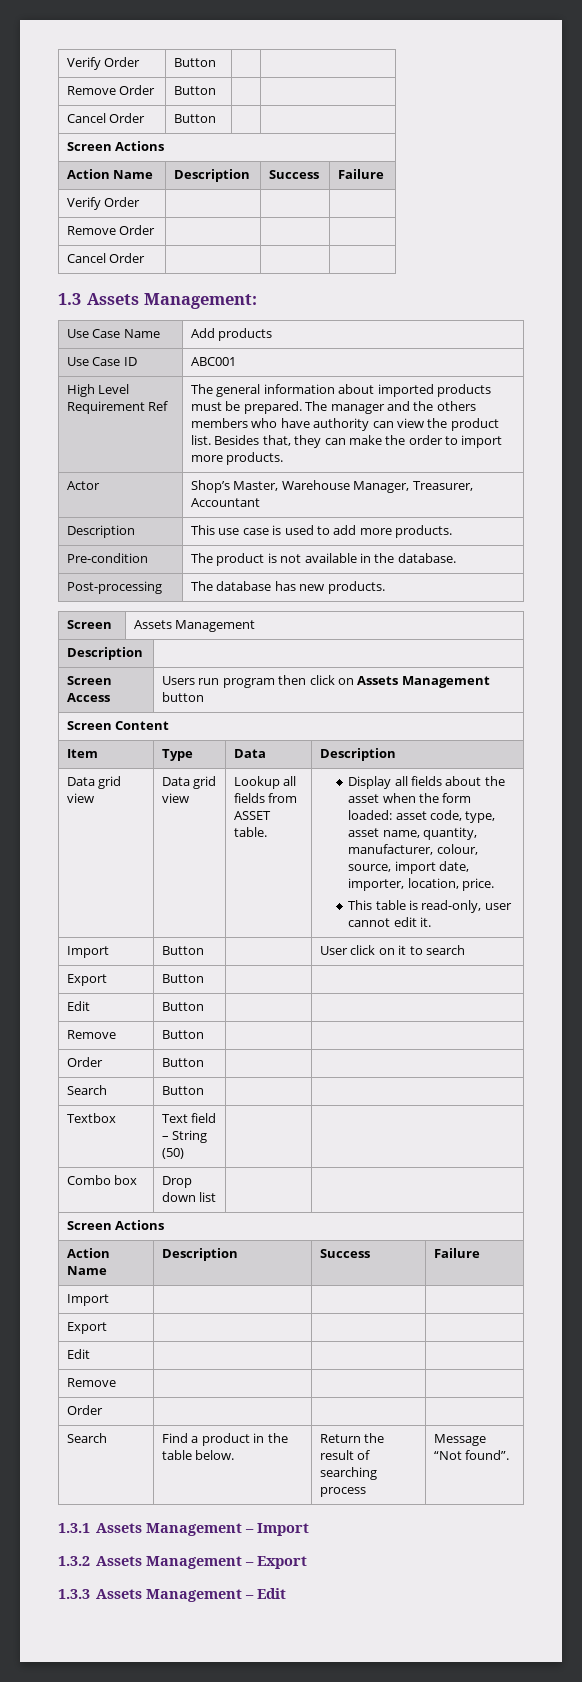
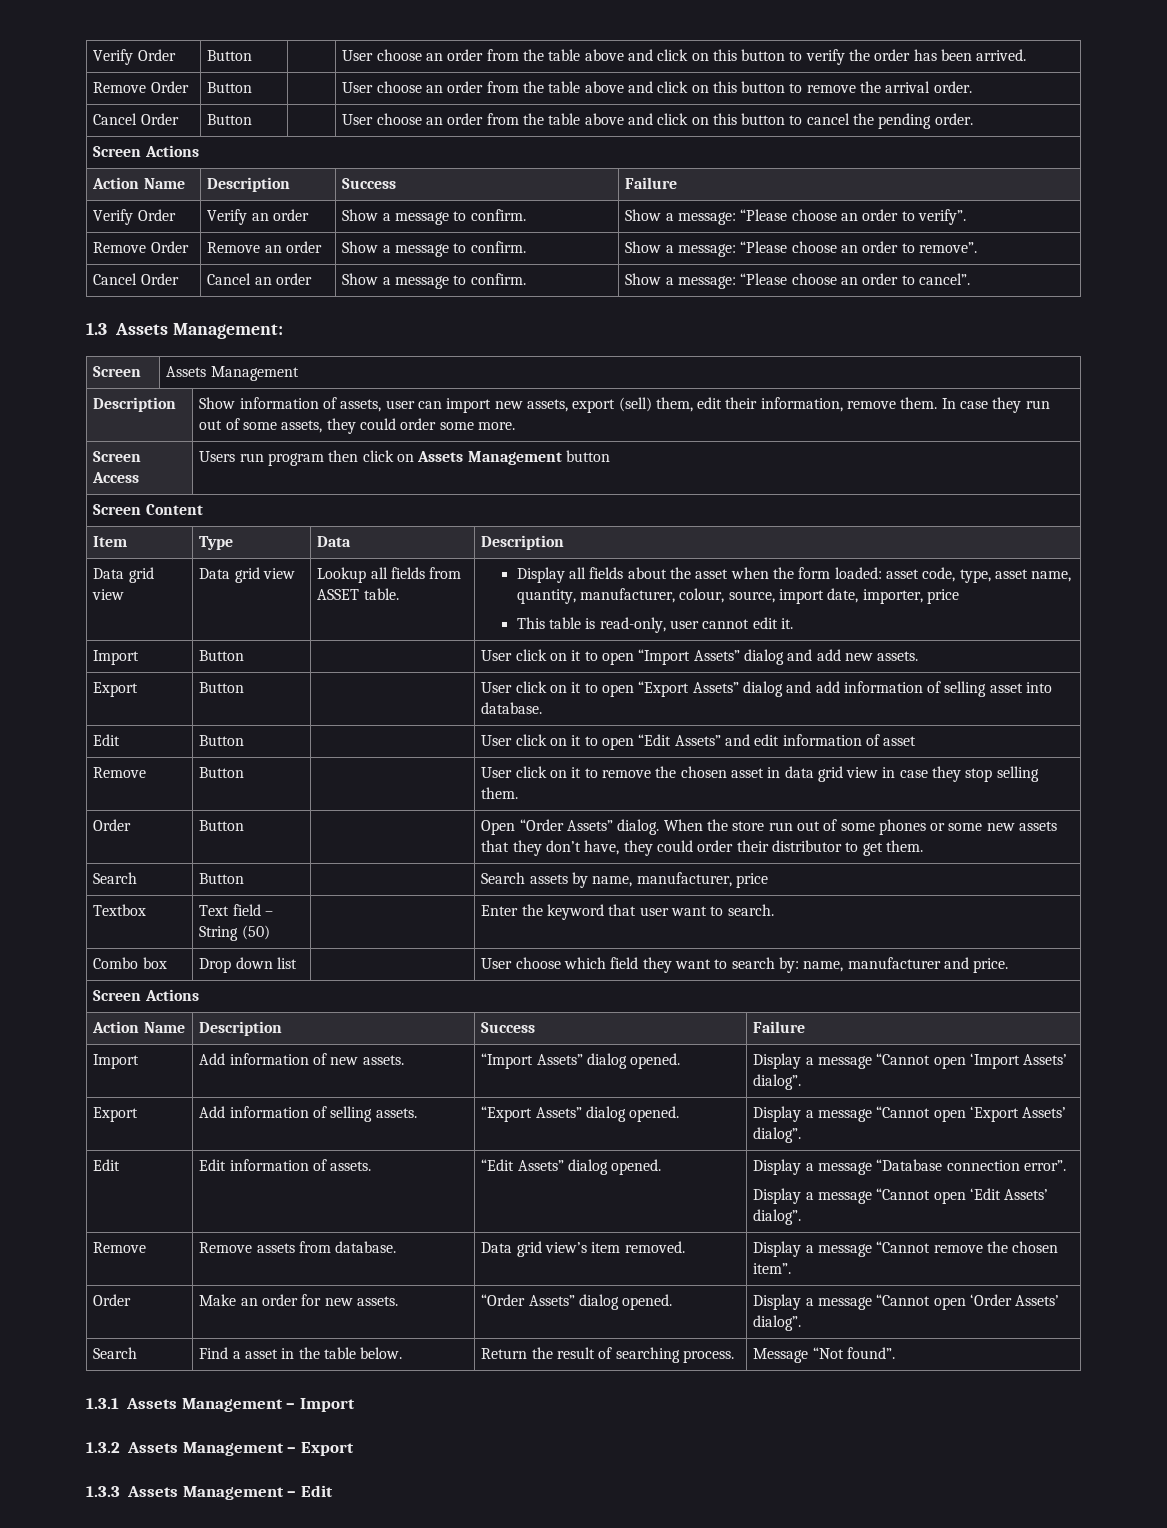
[67,85,156,95] [174,86,217,95] [67,113,146,123] [174,114,217,123] // Remove Order | Button | | // Cancel Order | Button | | -> [342,49,1027,65] [93,81,189,93] [207,82,253,93] [342,81,972,93] [93,113,179,125] [207,114,253,125] [342,113,973,129] User choose an order from the table above and click on this button to verify the order has been arrived. // Remove Order | Button | | User choose an order from the table above and click on this button to remove the arrival order. // Cancel Order | Button | | User choose an order from the table above and click on this button to cancel the pending order.
[67,225,156,235] [67,253,146,263] [58,293,257,309] [67,329,160,338] [191,328,273,341] [67,357,137,366] [191,357,237,366] [67,384,130,397] [67,401,169,414] [191,384,491,397] [191,401,476,414] [191,418,499,431] [191,435,503,448] [191,452,284,465] [67,481,101,490] [191,480,473,493] [191,498,261,507] [67,525,136,538] [191,525,453,538] [67,553,149,563] [191,553,456,566] [67,581,163,594] [191,581,385,594] [67,620,113,629] [134,620,256,632] [67,647,144,660] | | // Remove Order | | | // Cancel Order | | | // 1.3 Assets Management: // Use Case Name | Add products // Use Case ID | ABC001 // High Level Requirement Ref | The general information about imported products must be prepared. The manager and the others members who have authority can view the product list. Besides that, they can make the order to import more products. // Actor | Shop’s Master, Warehouse Manager, Treasurer, Accountant // Description | This use case is used to add more products. // Pre-condition | The product is not available in the database. // Post-processing | The database has new products. // Screen | Assets Management // Description | -> [207,209,309,225] [342,209,526,225] [625,209,966,225] [93,241,189,253] [207,241,322,253] [342,241,526,257] [625,241,977,257] [93,273,179,285] [207,273,312,285] [342,273,526,289] [625,273,970,289] [86,322,283,339] [93,366,142,377] [166,366,299,381] [93,397,177,412] [199,397,1050,413] [199,418,515,434] Verify an order | Show a message to confirm. | Show a message: “Please choose an order to verify”. // Remove Order | Remove an order | Show a message to confirm. | Show a message: “Please choose an order to remove”. // Cancel Order | Cancel an order | Show a message to confirm. | Show a message: “Please choose an order to cancel”. // 1.3 Assets Management: // Screen | Assets Management // Description | Show information of assets, user can import new assets, export (sell) them, edit their information, remove them. In case they run out of some assets, they could order some more.
[407,878,495,891] location, price. -> [927,589,960,604] price
[425,945,465,955] [67,974,108,986] [162,974,205,983] [67,1001,91,1011] [162,1002,205,1011] [67,1030,117,1039] [162,1030,205,1039] [67,1057,104,1067] [162,1058,205,1067] [67,1085,108,1095] [162,1086,205,1095] search // Export | Button | | // Edit | Button | | // Remove | Button | | // Order | Button | | // Search | Button | | -> [601,649,919,665] [93,682,139,697] [199,682,245,693] [481,681,1053,697] [481,702,543,714] [93,734,121,746] [199,735,245,746] [481,734,917,750] [93,767,147,778] [199,767,245,778] [481,766,1039,782] [481,787,519,799] [93,819,132,831] [199,820,245,831] [481,819,1058,835] [481,840,923,856] [93,872,138,884] [199,873,245,884] [481,872,768,888] open “Import Assets” dialog and add new assets. // Export | Button | | User click on it to open “Export Assets” dialog and add information of selling asset into database. // Edit | Button | | User click on it to open “Edit Assets” and edit information of asset // Remove | Button | | User click on it to remove the chosen asset in data grid view in case they stop selling them. // Order | Button | | Open “Order Assets” dialog. When the store run out of some phones or some new assets that they don’t have, they could order their distributor to get them. // Search | Button | | Search assets by name, manufacturer, price
(185, 1153) none -> [481,904,774,920] Enter the keyword that user want to search.
(217, 1197) none -> [481,957,1009,973] User choose which field they want to search by: name, manufacturer and price.
[67,1322,108,1334] [67,1349,91,1359] [67,1378,117,1387] [67,1405,104,1415] | | // Export | | | // Edit | | | // Remove | | | // Order | | | -> [199,1053,404,1065] [481,1053,681,1069] [753,1053,1068,1069] [753,1074,802,1090] [93,1107,139,1122] [199,1106,417,1122] [481,1106,680,1122] [753,1106,1067,1122] [753,1127,802,1143] [93,1159,121,1171] [199,1159,372,1171] [481,1159,662,1175] [753,1159,1066,1175] [753,1188,1049,1204] [753,1209,802,1225] [93,1242,147,1253] [199,1241,397,1253] [481,1241,685,1257] [753,1241,1059,1257] [753,1263,792,1274] [93,1294,132,1306] [199,1294,398,1306] [481,1294,673,1310] [753,1294,1060,1310] [753,1315,802,1331] Add information of new assets. | “Import Assets” dialog opened. | Display a message “Cannot open ‘Import Assets’ dialog”. // Export | Add information of selling assets. | “Export Assets” dialog opened. | Display a message “Cannot open ‘Export Assets’ dialog”. // Edit | Edit information of assets. | “Edit Assets” dialog opened. | Display a message “Database connection error”. // Display a message “Cannot open ‘Edit Assets’ dialog”. // Remove | Remove assets from database. | Data grid view’s item removed. | Display a message “Cannot remove the chosen item”. // Order | Make an order for new assets. | “Order Assets” dialog opened. | Display a message “Cannot open ‘Order Assets’ dialog”.
[201,1433,250,1446] product -> [244,1349,278,1359] asset
[320,1487,367,1497] process -> [682,1350,734,1363] process.

